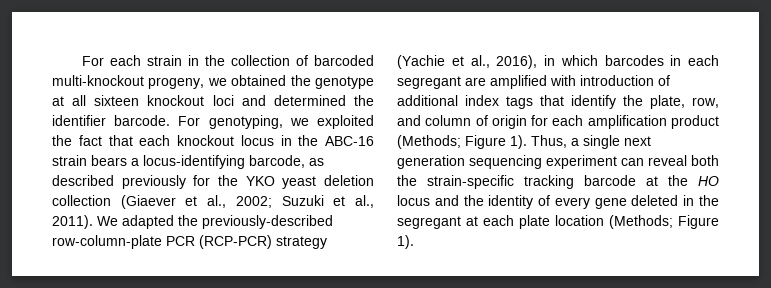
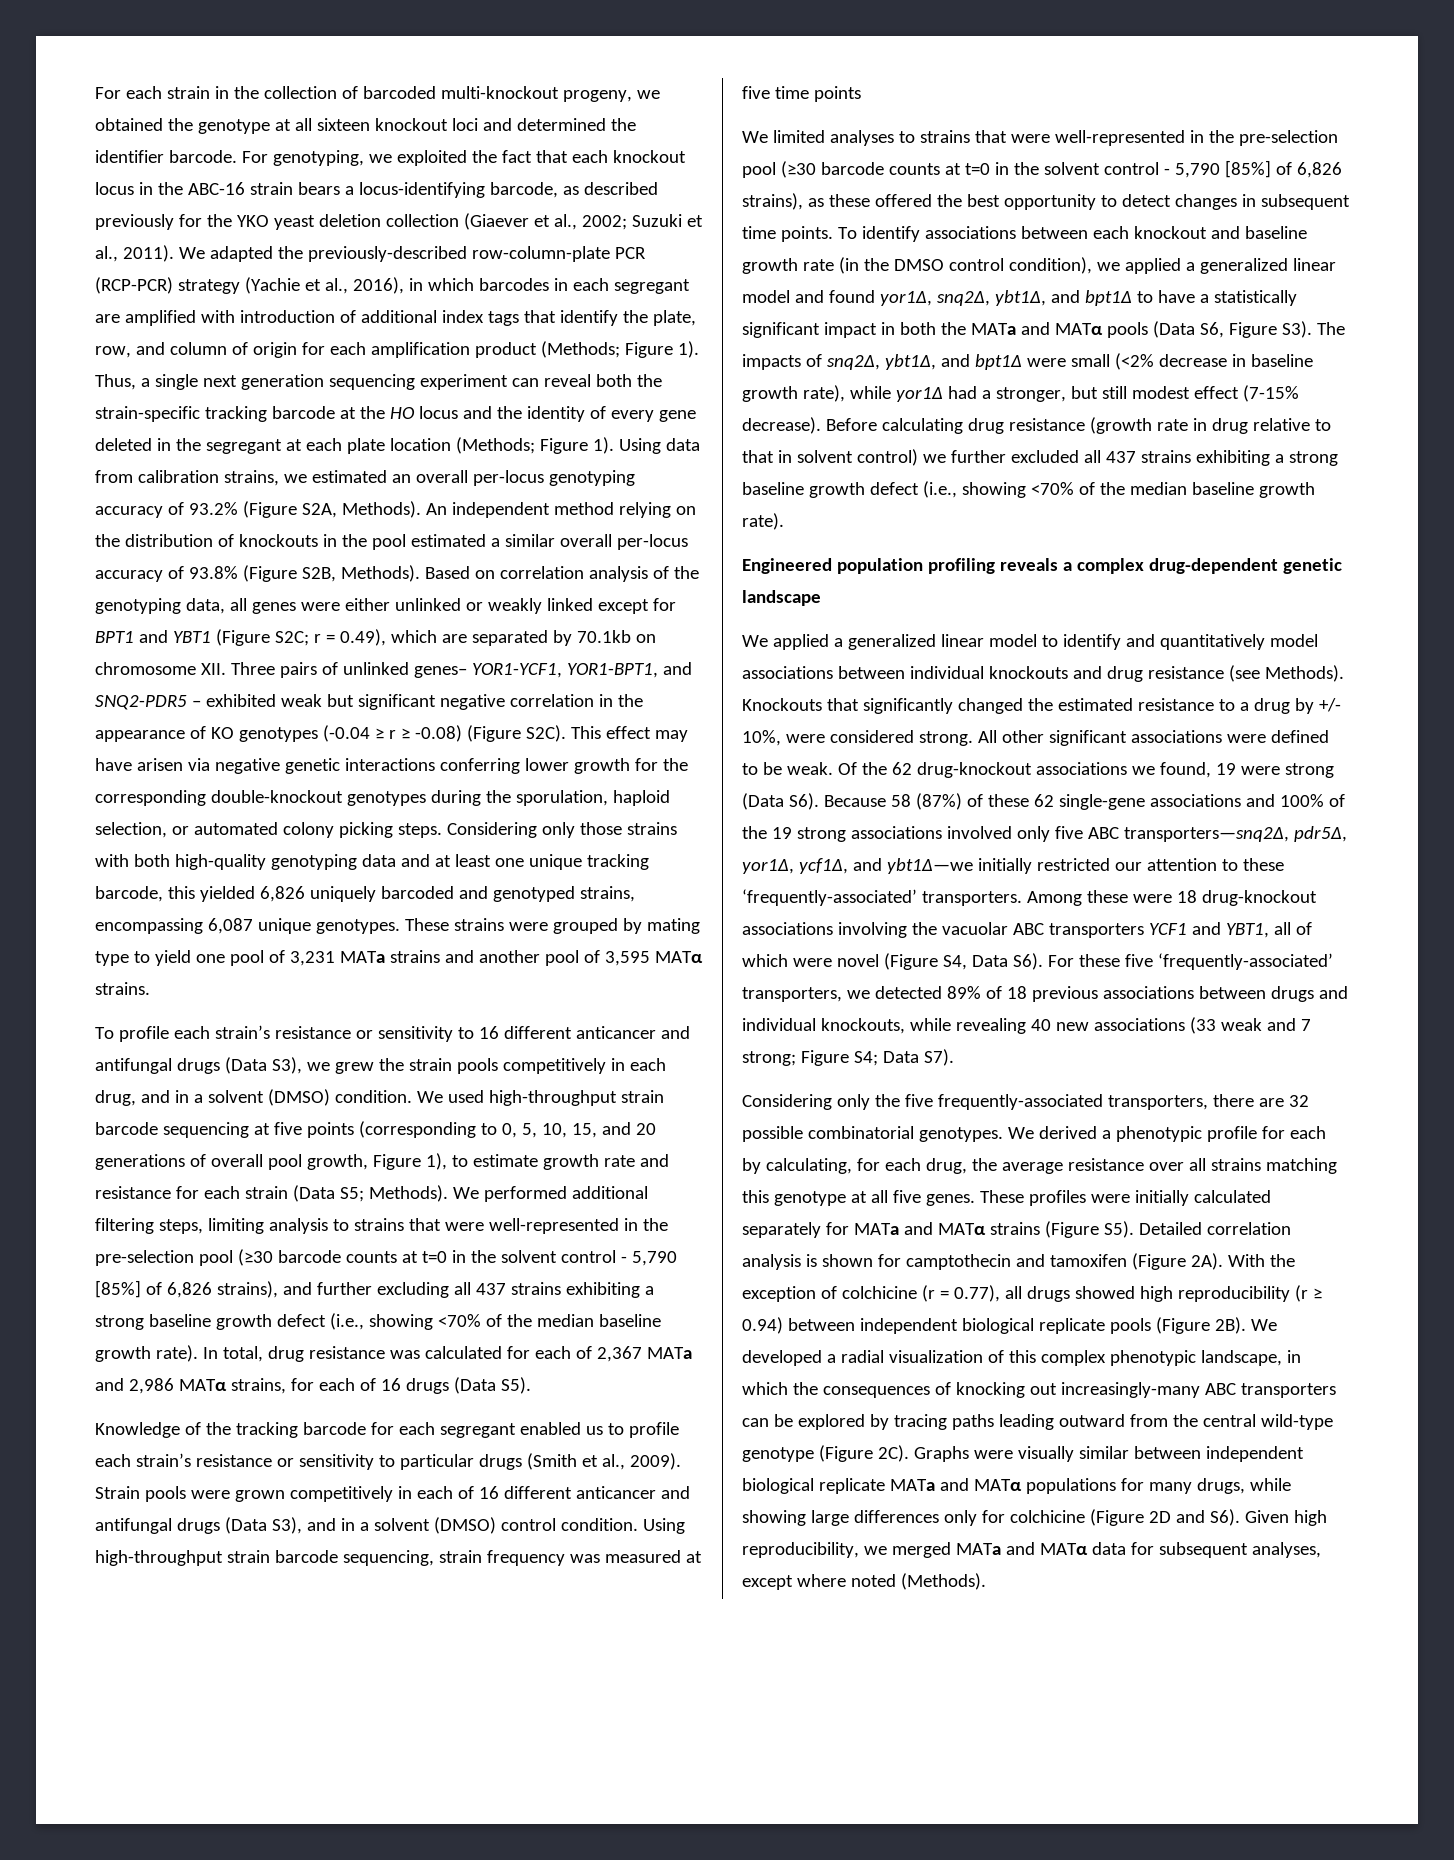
(414, 242) none -> [618,438,700,454] [95,470,635,486] [95,501,696,518] [95,534,688,550] [95,565,699,582] [95,598,676,614] [95,629,656,646] [95,662,692,678] [95,694,643,710] [95,725,688,742] [95,758,688,774] [95,790,670,806] [95,822,677,838] [95,854,649,870] [95,886,635,902] [95,918,700,934] [95,950,703,966] [95,982,150,995] [95,1025,690,1042] [95,1057,666,1074] [95,1089,664,1106] [95,1121,656,1138] [95,1153,669,1170] [95,1185,648,1202] [95,1218,668,1234] [95,1249,677,1266] [95,1280,654,1298] [95,1313,661,1330] [95,1345,692,1362] [95,1377,531,1394] [95,1422,679,1438] [95,1453,681,1470] [95,1486,690,1502] [95,1517,685,1534] [95,1550,702,1566] [742,86,861,102] [742,130,1338,146] [742,160,1342,178] [742,193,1350,210] [742,226,1307,242] [742,257,1336,274] [742,290,1297,306] [742,321,1345,338] [742,353,1313,370] [742,385,1299,402] [742,417,1331,434] [742,449,1338,466] [742,481,1315,498] [742,513,784,530] [742,558,1342,574] [742,590,821,606] [742,634,1318,650] [742,665,1344,682] [742,698,1341,714] [742,730,1329,746] [742,762,1334,778] [742,793,1345,810] [742,826,1347,842] [742,858,1284,874] [742,889,1317,906] [742,922,1312,938] [742,953,1333,970] [742,986,1348,1002] [742,1017,1311,1034] [742,1049,954,1066] [742,1094,1309,1110] [742,1126,1326,1142] [742,1158,1337,1174] [742,1190,1271,1206] [742,1221,1291,1238] [742,1253,1295,1270] [742,1285,1322,1302] [742,1317,1277,1334] [742,1350,1301,1366] [742,1382,1336,1398] [742,1414,1333,1430] [742,1445,1304,1462] [742,1478,1291,1494] [742,1509,1327,1526] [742,1542,1321,1558] [742,1573,986,1590] Using data from calibration strains, we estimated an overall per-locus genotyping accuracy of 93.2% (Figure S2A, Methods). An independent method relying on the distribution of knockouts in the pool estimated a similar overall per-locus accuracy of 93.8% (Figure S2B, Methods). Based on correlation analysis of the genotyping data, all genes were either unlinked or weakly linked except for BPT1 and YBT1 (Figure S2C; r = 0.49), which are separated by 70.1kb on chromosome XII. Three pairs of unlinked genes– YOR1-YCF1, YOR1-BPT1, and SNQ2-PDR5 – exhibited weak but significant negative correlation in the appearance of KO genotypes (-0.04 ≥ r ≥ -0.08) (Figure S2C). This effect may have arisen via negative genetic interactions conferring lower growth for the corresponding double-knockout genotypes during the sporulation, haploid selection, or automated colony picking steps. Considering only those strains with both high-quality genotyping data and at least one unique tracking barcode, this yielded 6,826 uniquely barcoded and genotyped strains, encompassing 6,087 unique genotypes. These strains were grouped by mating type to yield one pool of 3,231 MATa strains and another pool of 3,595 MATα strains. // To profile each strain’s resistance or sensitivity to 16 different anticancer and antifungal drugs (Data S3), we grew the strain pools competitively in each drug, and in a solvent (DMSO) condition. We used high-throughput strain barcode sequencing at five points (corresponding to 0, 5, 10, 15, and 20 generations of overall pool growth, Figure 1), to estimate growth rate and resistance for each strain (Data S5; Methods). We performed additional filtering steps, limiting analysis to strains that were well-represented in the pre-selection pool (≥30 barcode counts at t=0 in the solvent control - 5,790 [85%] of 6,826 strains), and further excluding all 437 strains exhibiting a strong baseline growth defect (i.e., showing <70% of the median baseline growth rate). In total, drug resistance was calculated for each of 2,367 MATa and 2,986 MATα strains, for each of 16 drugs (Data S5). // Knowledge of the tracking barcode for each segregant enabled us to profile each strain’s resistance or sensitivity to particular drugs (Smith et al., 2009). Strain pools were grown competitively in each of 16 different anticancer and antifungal drugs (Data S3), and in a solvent (DMSO) control condition. Using high-throughput strain barcode sequencing, strain frequency was measured at five time points // We limited analyses to strains that were well-represented in the pre-selection pool (≥30 barcode counts at t=0 in the solvent control - 5,790 [85%] of 6,826 strains), as these offered the best opportunity to detect changes in subsequent time points. To identify associations between each knockout and baseline growth rate (in the DMSO control condition), we applied a generalized linear model and found yor1∆, snq2∆, ybt1∆, and bpt1∆ to have a statistically significant impact in both the MATa and MATα pools (Data S6, Figure S3). The impacts of snq2∆, ybt1∆, and bpt1∆ were small (<2% decrease in baseline growth rate), while yor1∆ had a stronger, but still modest effect (7-15% decrease). Before calculating drug resistance (growth rate in drug relative to that in solvent control) we further excluded all 437 strains exhibiting a strong baseline growth defect (i.e., showing <70% of the median baseline growth rate). // Engineered population profiling reveals a complex drug-dependent genetic landscape // We applied a generalized linear model to identify and quantitatively model associations between individual knockouts and drug resistance (see Methods). Knockouts that significantly changed the estimated resistance to a drug by +/- 10%, were considered strong. All other significant associations were defined to be weak. Of the 62 drug-knockout associations we found, 19 were strong (Data S6). Because 58 (87%) of these 62 single-gene associations and 100% of the 19 strong associations involved only five ABC transporters—snq2∆, pdr5∆, yor1∆, ycf1∆, and ybt1∆—we initially restricted our attention to these ‘frequently-associated’ transporters. Among these were 18 drug-knockout associations involving the vacuolar ABC transporters YCF1 and YBT1, all of which were novel (Figure S4, Data S6). For these five ‘frequently-associated’ transporters, we detected 89% of 18 previous associations between drugs and individual knockouts, while revealing 40 new associations (33 weak and 7 strong; Figure S4; Data S7). // Considering only the five frequently-associated transporters, there are 32 possible combinatorial genotypes. We derived a phenotypic profile for each by calculating, for each drug, the average resistance over all strains matching this genotype at all five genes. These profiles were initially calculated separately for MATa and MATα strains (Figure S5). Detailed correlation analysis is shown for camptothecin and tamoxifen (Figure 2A). With the exception of colchicine (r = 0.77), all drugs showed high reproducibility (r ≥ 0.94) between independent biological replicate pools (Figure 2B). We developed a radial visualization of this complex phenotypic landscape, in which the consequences of knocking out increasingly-many ABC transporters can be explored by tracing paths leading outward from the central wild-type genotype (Figure 2C). Graphs were visually similar between independent biological replicate MATa and MATα populations for many drugs, while showing large differences only for colchicine (Figure 2D and S6). Given high reproducibility, we merged MATa and MATα data for subsequent analyses, except where noted (Methods).

